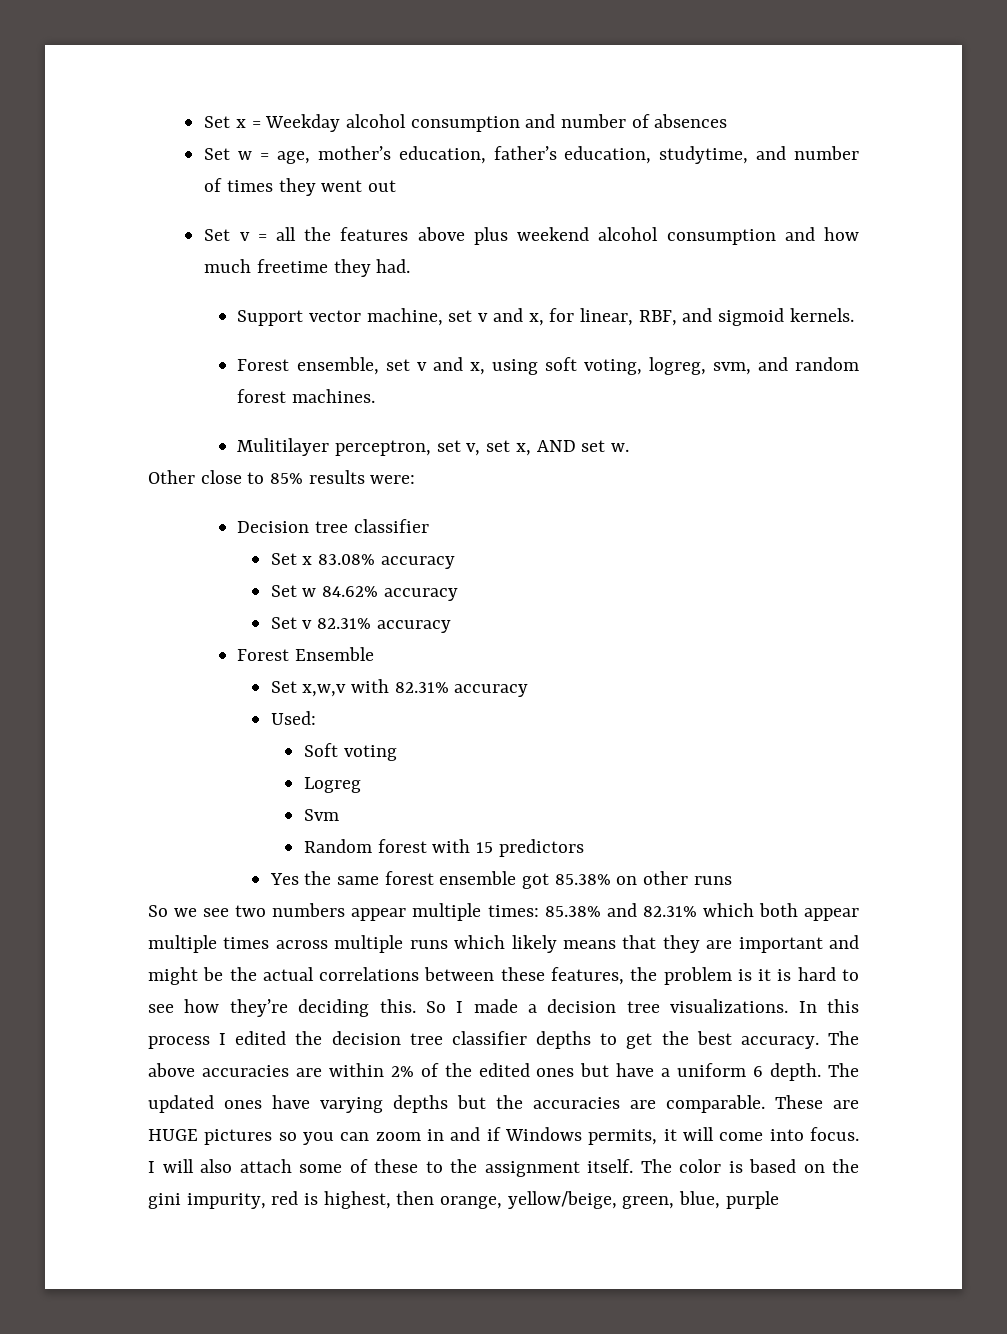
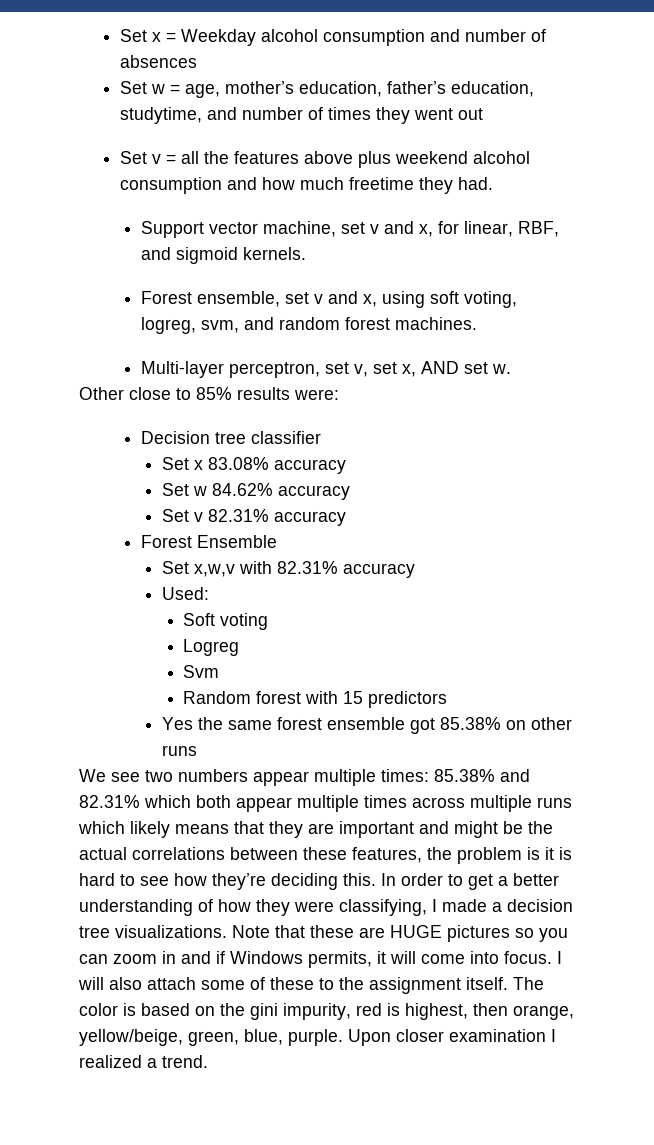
[237,438,330,456] Mulitilayer -> [140,361,224,378] Multi-layer
[148,905,198,917] So we -> [79,769,106,782] We
[425,1001,446,1013] So -> [381,873,559,890] [79,899,427,916] In order to get a better understanding of how they were classifying,
[798,999,859,1013] [148,1031,859,1049] [148,1063,859,1081] [148,1095,823,1113] In this process I edited the decision tree classifier depths to get the best accuracy. The above accuracies are within 2% of the edited ones but have a uniform 6 depth. The updated ones have varying depths but the accuracies are comparable. These -> [232,925,354,938] Note that these
[725,1191,779,1209] purple -> [288,1029,556,1046] [79,1055,208,1068] purple. Upon closer examination I realized a trend.

